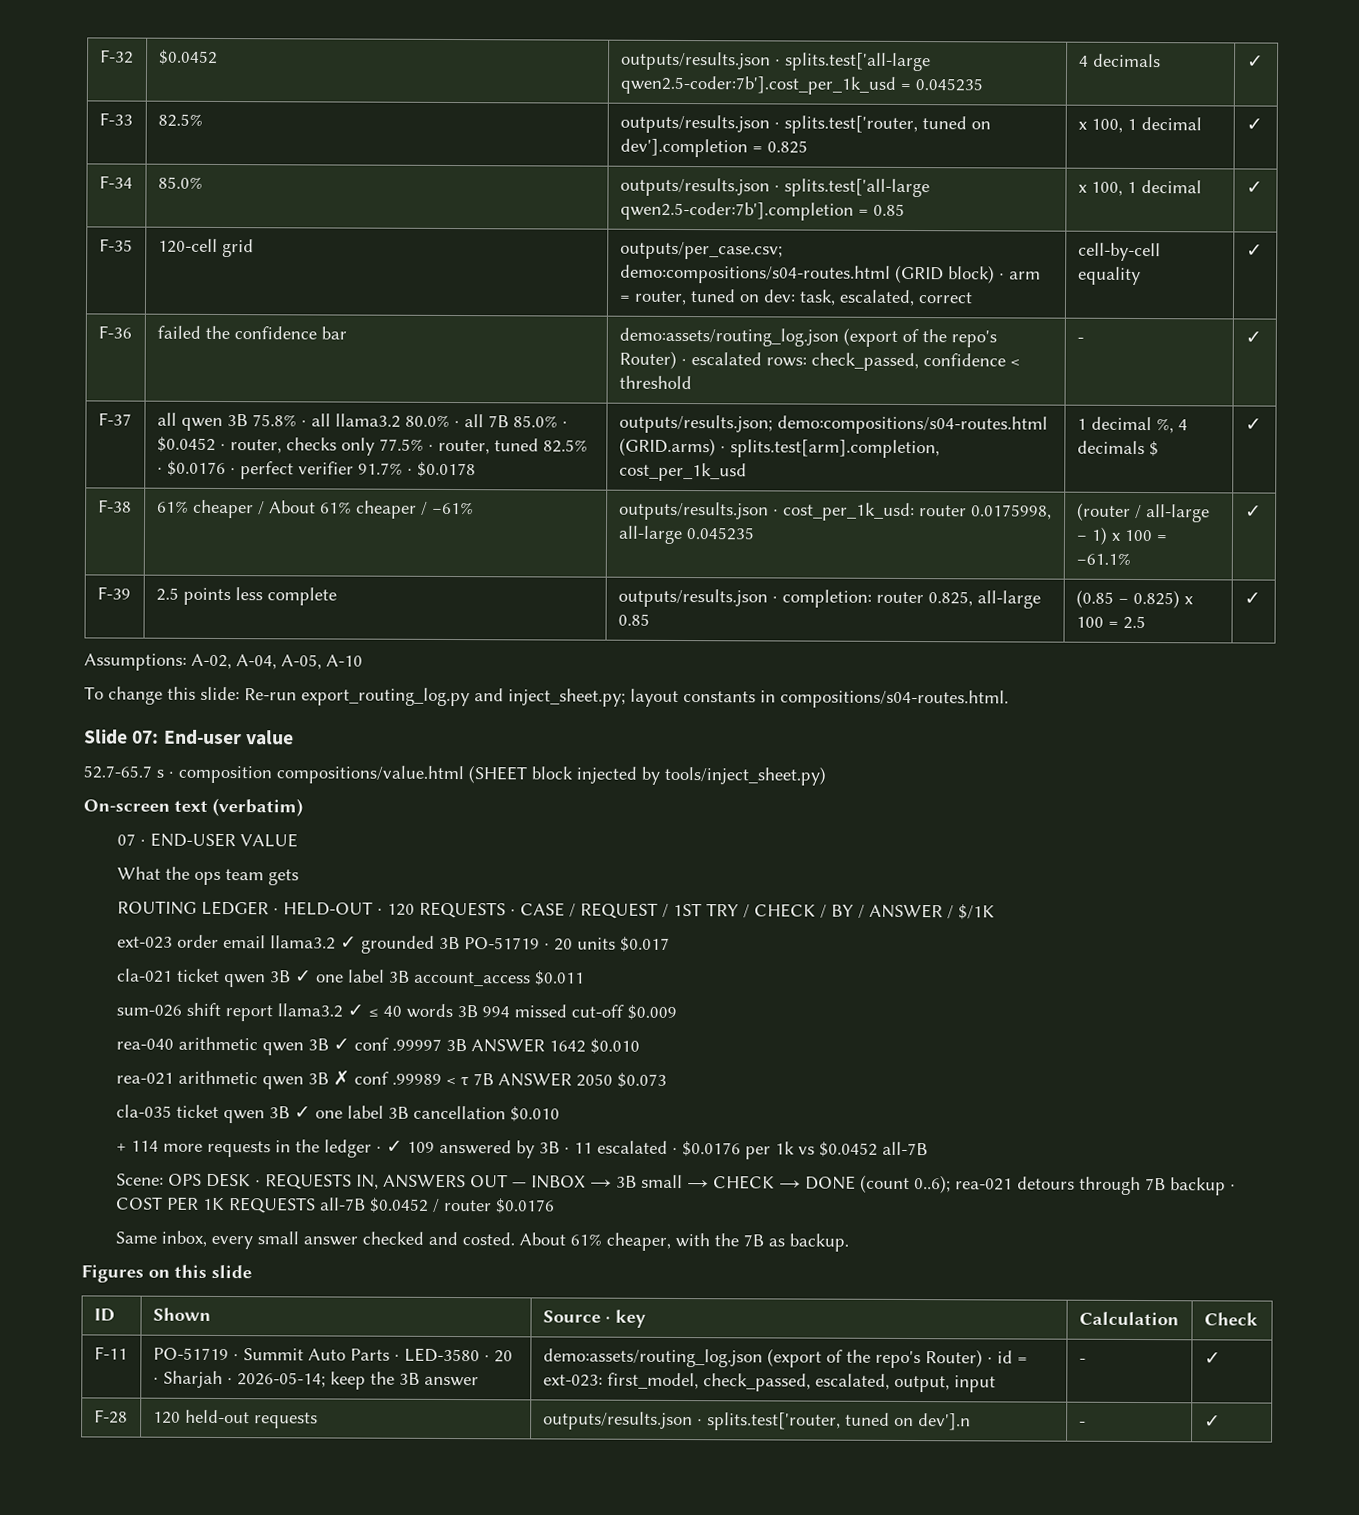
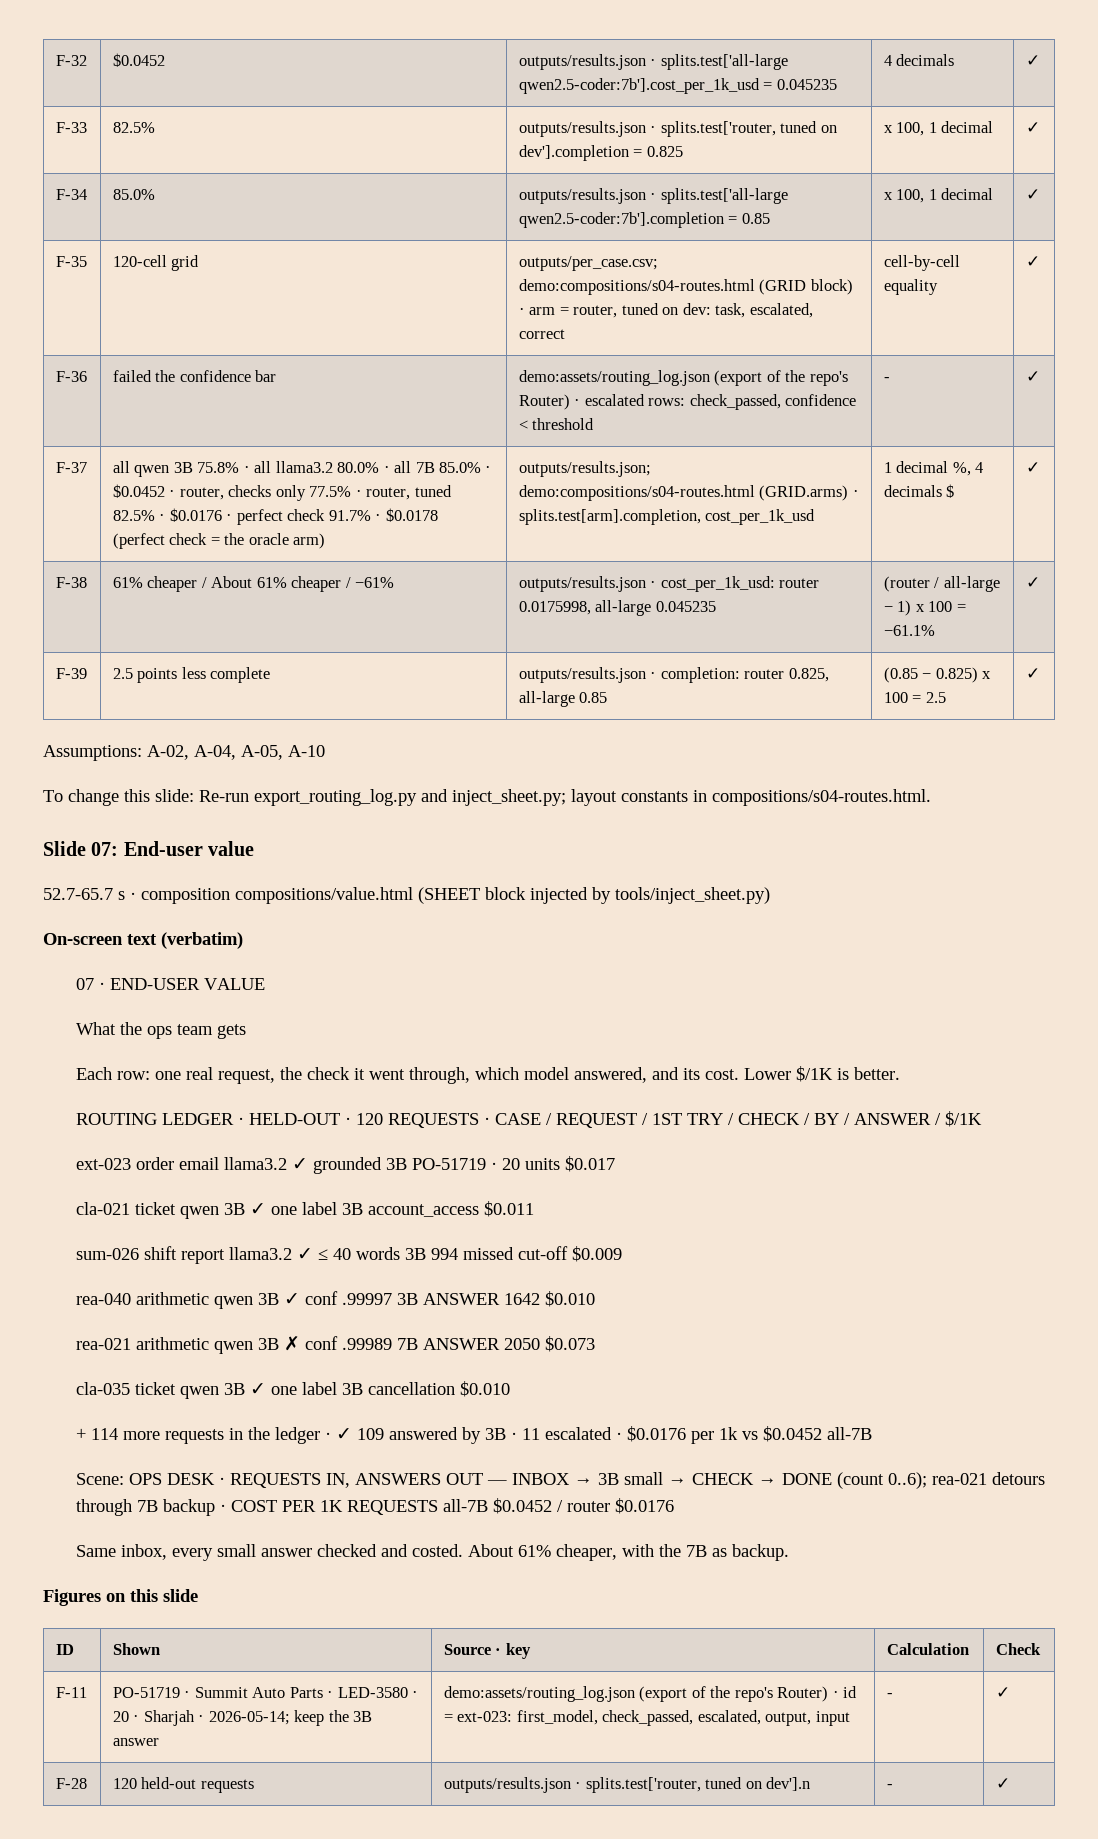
[297,461,354,475] verifier -> [287,509,326,521] check
(476, 469) none -> [112,533,326,549] (perfect check = the oracle arm)
(300, 877) none -> [75,1066,900,1084] // Each row: one real request, the check it went through, which model answered, and its cost. Lower $/1K is better.
[446,1076,470,1086] < τ -> (392, 1344) none

